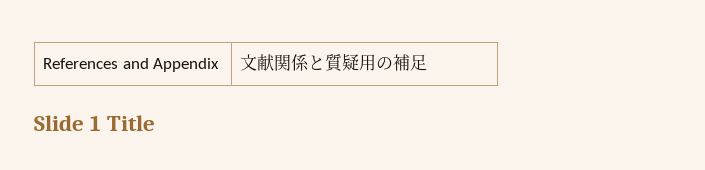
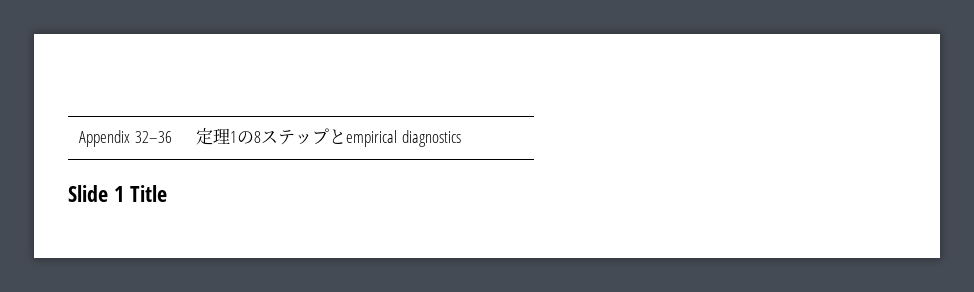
[43,58,149,69] References and -> (79, 138) none
[240,53,428,72] | 文献関係と質疑用の補足 -> [134,131,172,143] [196,128,461,147] 32–36 | 定理1の8ステップとempirical diagnostics

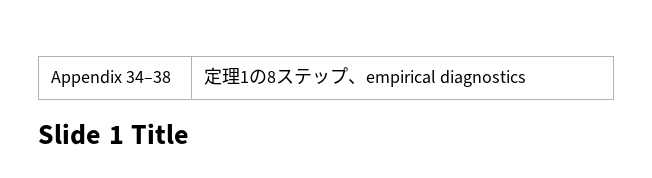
[134,131,172,143] 32–36 -> [126,71,172,83] 34–38
[329,129,347,144] と -> [347,79,366,85] 、

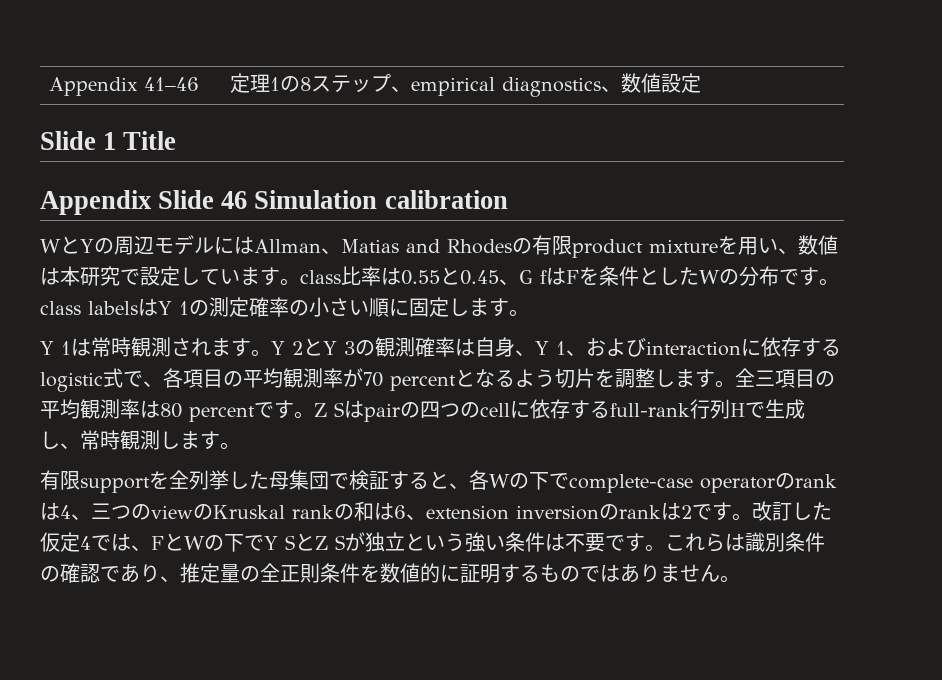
[50,70,172,87] Appendix 34–38 -> [49,77,200,96] Appendix 41–46
(527, 78) none -> [601,73,702,93] 、数値設定
(190, 133) none -> [40,190,508,215] [40,235,838,258] [40,266,839,286] [40,297,529,317] [40,337,841,357] [40,368,835,392] [40,399,805,422] [40,430,240,450] [40,470,837,493] [40,501,832,521] [40,532,825,552] [40,563,740,583] // Appendix Slide 46 Simulation calibration // WとYの周辺モデルにはAllman、Matias and Rhodesの有限product mixtureを用い、数値は本研究で設定しています。class比率は0.55と0.45、G fはFを条件としたWの分布です。class labelsはY 1の測定確率の小さい順に固定します。 // Y 1は常時観測されます。Y 2とY 3の観測確率は自身、Y 1、およびinteractionに依存するlogistic式で、各項目の平均観測率が70 percentとなるよう切片を調整します。全三項目の平均観測率は80 percentです。Z Sはpairの四つのcellに依存するfull-rank行列Hで生成し、常時観測します。 // 有限supportを全列挙した母集団で検証すると、各Wの下でcomplete-case operatorのrankは4、三つのviewのKruskal rankの和は6、extension inversionのrankは2です。改訂した仮定4では、FとWの下でY SとZ Sが独立という強い条件は不要です。これらは識別条件の確認であり、推定量の全正則条件を数値的に証明するものではありません。

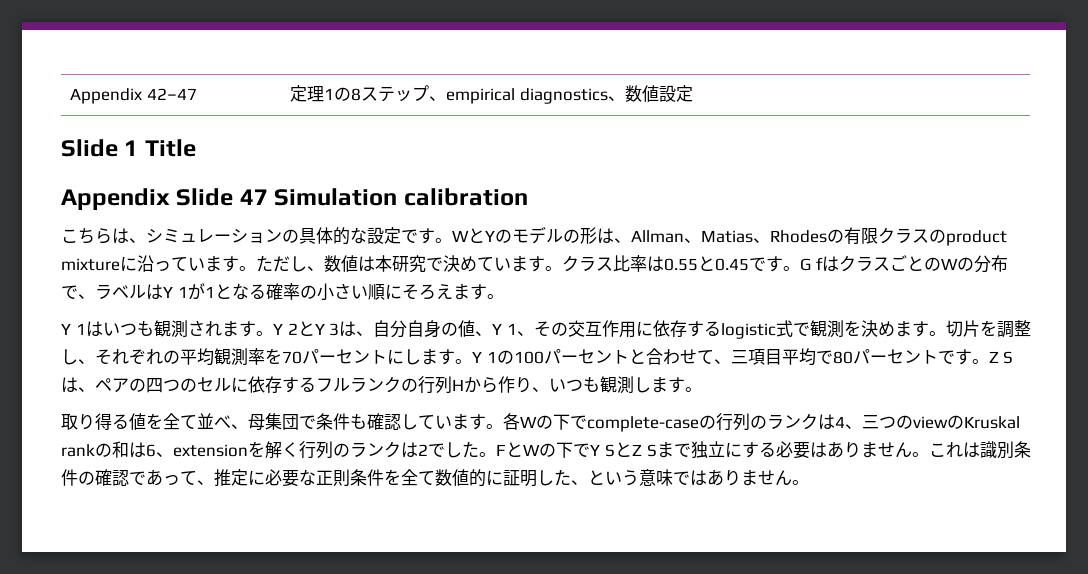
[49,77,200,96] Appendix 41–46 -> [70,88,197,104] Appendix 42–47
[221,191,248,209] 46 -> [239,189,268,205] 47
[40,235,254,255] WとYの周辺モデルには -> [61,226,631,245] こちらは、シミュレーションの具体的な設定です。WとYのモデルの形は、
[406,239,440,253] and -> [753,238,770,243] 、
[572,236,778,258] product mixtureを用い -> [878,227,1007,246] [61,255,307,272] クラスのproduct mixtureに沿っています。ただし
[140,266,341,286] 設定しています。class -> [443,255,613,272] 決めています。クラス
[499,279,519,285] 、 -> [749,256,800,272] です。
[566,266,839,286] [40,297,249,317] Fを条件としたWの分布です。class labelsはY 1の測定 -> [838,255,1008,273] [61,283,266,300] クラスごとのWの分布で、ラベルはY 1が1となる
[409,297,469,317] 固定し -> [401,284,453,300] そろえ
[91,337,131,357] 常時 -> [102,320,154,336] いつも
[355,337,741,357] の観測確率は自身、Y 1、およびinteraction -> [339,320,636,338] は、自分自身の値、Y 1、その交互作用
[143,368,835,391] [40,399,255,422] 、各項目の平均観測率が70 percentとなるよう切片を調整します。全三項目の平均観測率は80 percent -> [810,320,1031,338] [61,348,938,366] 観測を決めます。切片を調整し、それぞれの平均観測率を70パーセントにします。Y 1の100パーセントと合わせて、三項目平均で80パーセント
[364,403,400,422] pair -> [78,378,129,393] 、ペア
[480,399,805,419] [40,430,240,450] [40,470,469,493] cellに依存するfull-rank行列Hで生成し、常時観測します。 // 有限supportを全列挙した母集団で検証すると、 -> [197,376,702,394] [61,413,503,431] セルに依存するフルランクの行列Hから作り、いつも観測します。 // 取り得る値を全て並べ、母集団で条件も確認しています。
[700,473,837,493] operatorのrank -> [699,413,818,431] の行列のランク
[516,501,832,521] [40,532,151,552] inversionのrankは2です。改訂した仮定4では、 -> [248,441,496,459] を解く行列のランクは2でした。
[345,532,725,552] が独立という強い条件は不要です。これら -> [657,441,963,459] まで独立にする必要はありません。これ
[140,563,280,583] り、推定量の全 -> [163,469,316,487] って、推定に必要な
(380, 573) none -> [401,469,435,486] 全て
[500,564,580,583] するもの -> [537,469,673,486] した、という意味

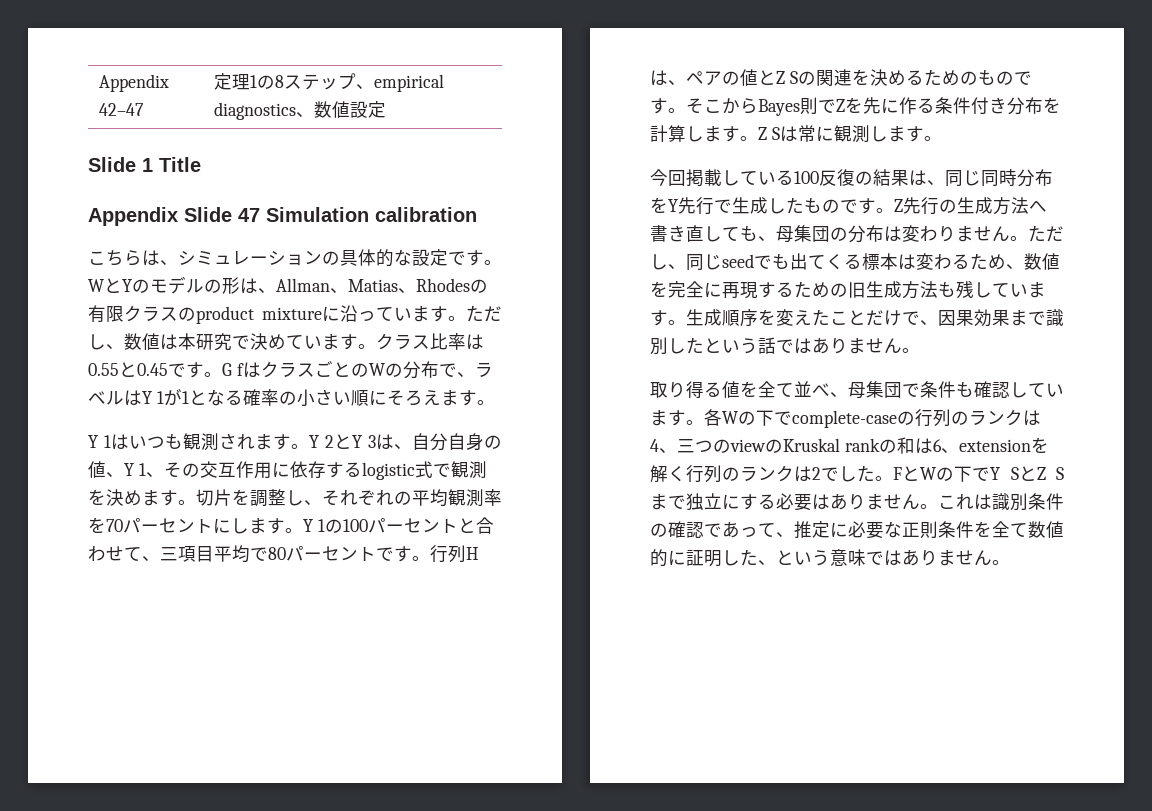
[988,351,1014,364] Z S -> [430,545,479,563] 行列H
[146,376,685,394] 四つのセルに依存するフルランクの行列Hから作り、いつも観測します -> [740,69,1032,86] [650,97,1061,116] [650,125,942,143] [650,169,1053,187] [650,197,1047,215] [650,225,1064,243] [650,253,1060,271] [650,281,1046,299] [650,309,1064,327] [650,337,902,355] 値とZ Sの関連を決めるためのものです。そこからBayes則でZを先に作る条件付き分布を計算します。Z Sは常に観測します。 // 今回掲載している100反復の結果は、同じ同時分布をY先行で生成したものです。Z先行の生成方法へ書き直しても、母集団の分布は変わりません。ただし、同じseedでも出てくる標本は変わるため、数値を完全に再現するための旧生成方法も残しています。生成順序を変えたことだけで、因果効果まで識別したという話ではありません

